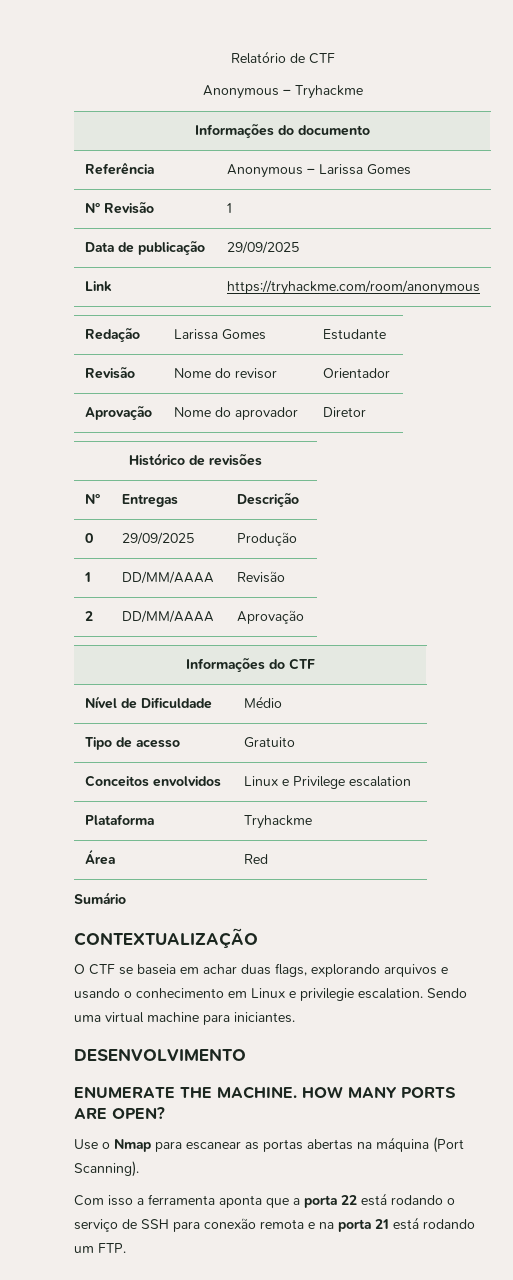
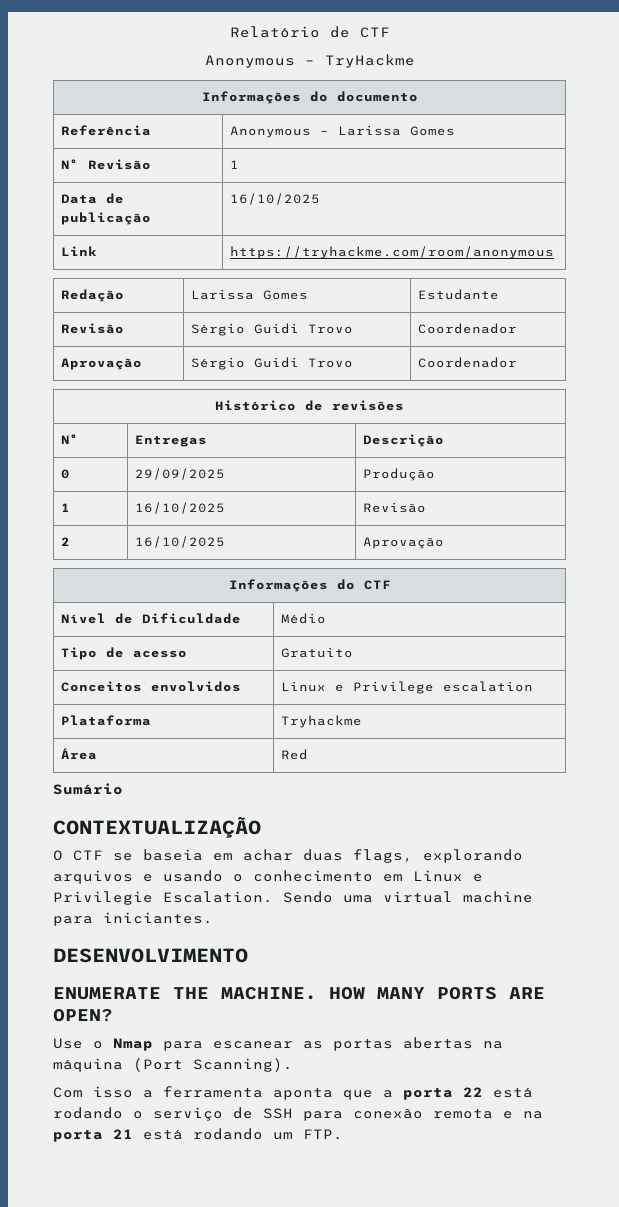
[294,85,363,99] Tryhackme -> [324,54,415,68] TryHackme
[226,241,299,254] 29/09/2025 -> [229,193,320,205] 16/10/2025
[173,368,277,379] [322,368,390,378] [84,406,152,420] [173,407,298,420] [322,407,366,417] Nome do revisor | Orientador // Aprovação | Nome do aprovador | Diretor -> [190,323,353,336] [417,323,517,334] [60,358,142,370] [190,357,353,370] [417,357,517,368] Sérgio Guidi Trovo | Coordenador // Aprovação | Sérgio Guidi Trovo | Coordenador
[121,571,214,584] DD/MM/AAAA -> [134,502,225,514] 16/10/2025
[121,610,214,623] DD/MM/AAAA -> [134,536,225,548] 16/10/2025
[300,988,423,1001] privilegie escalation. -> [53,891,273,905] Privilegie Escalation.

